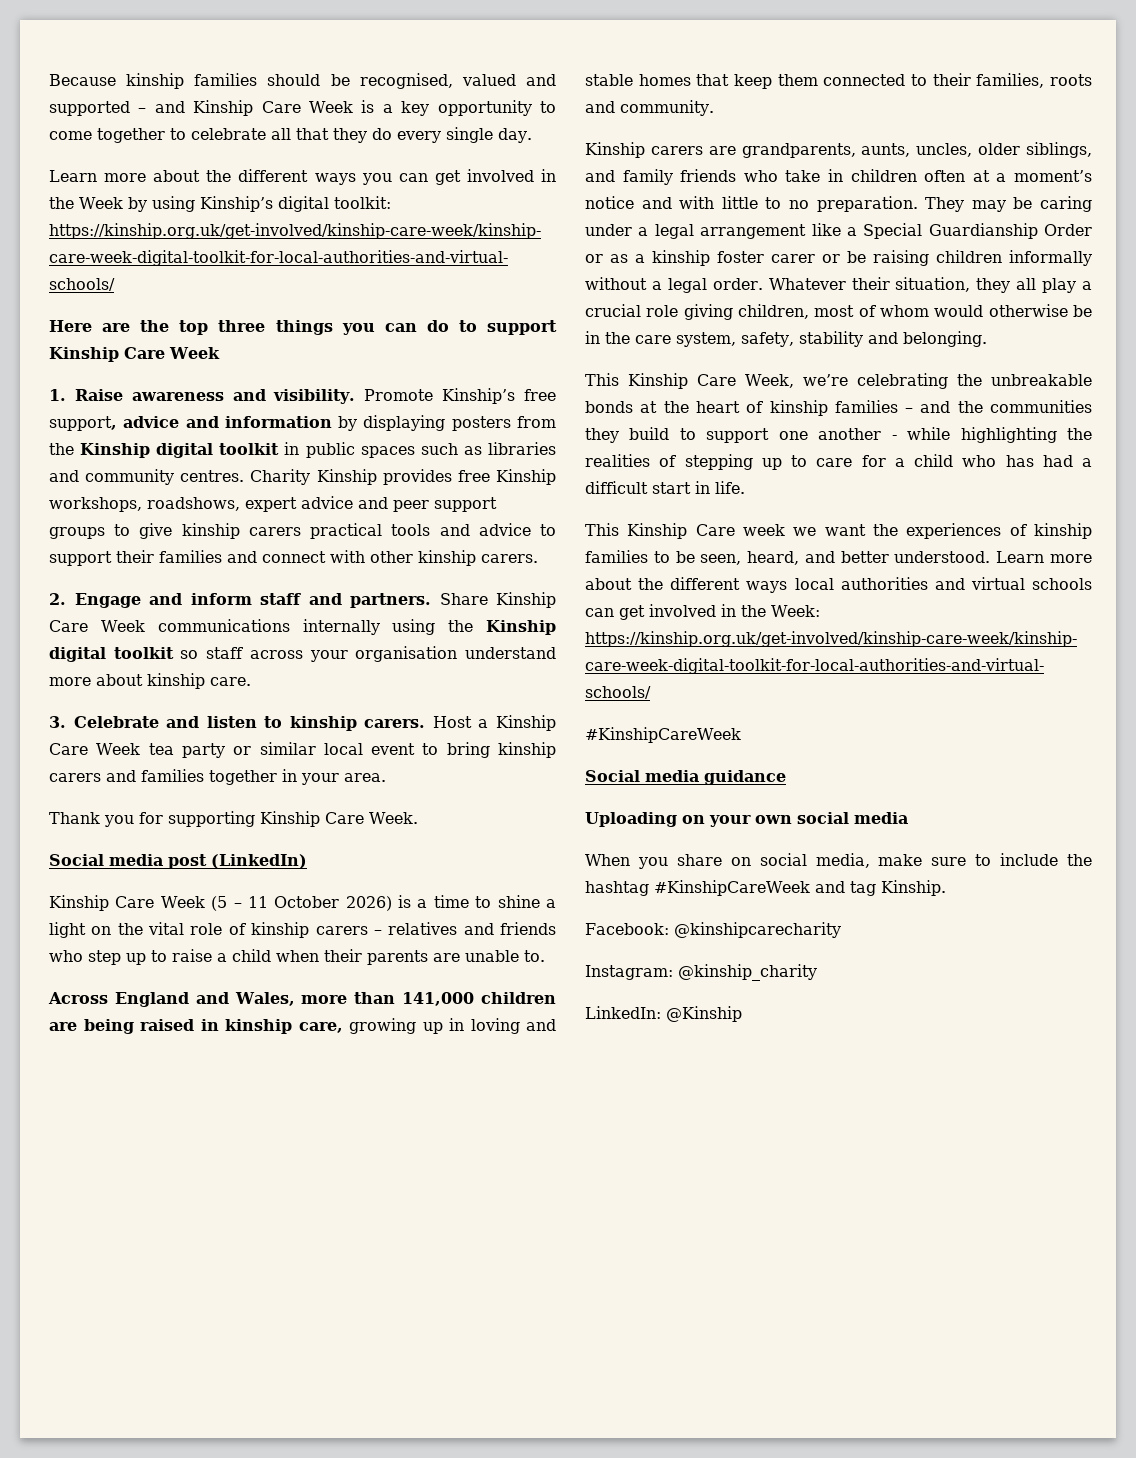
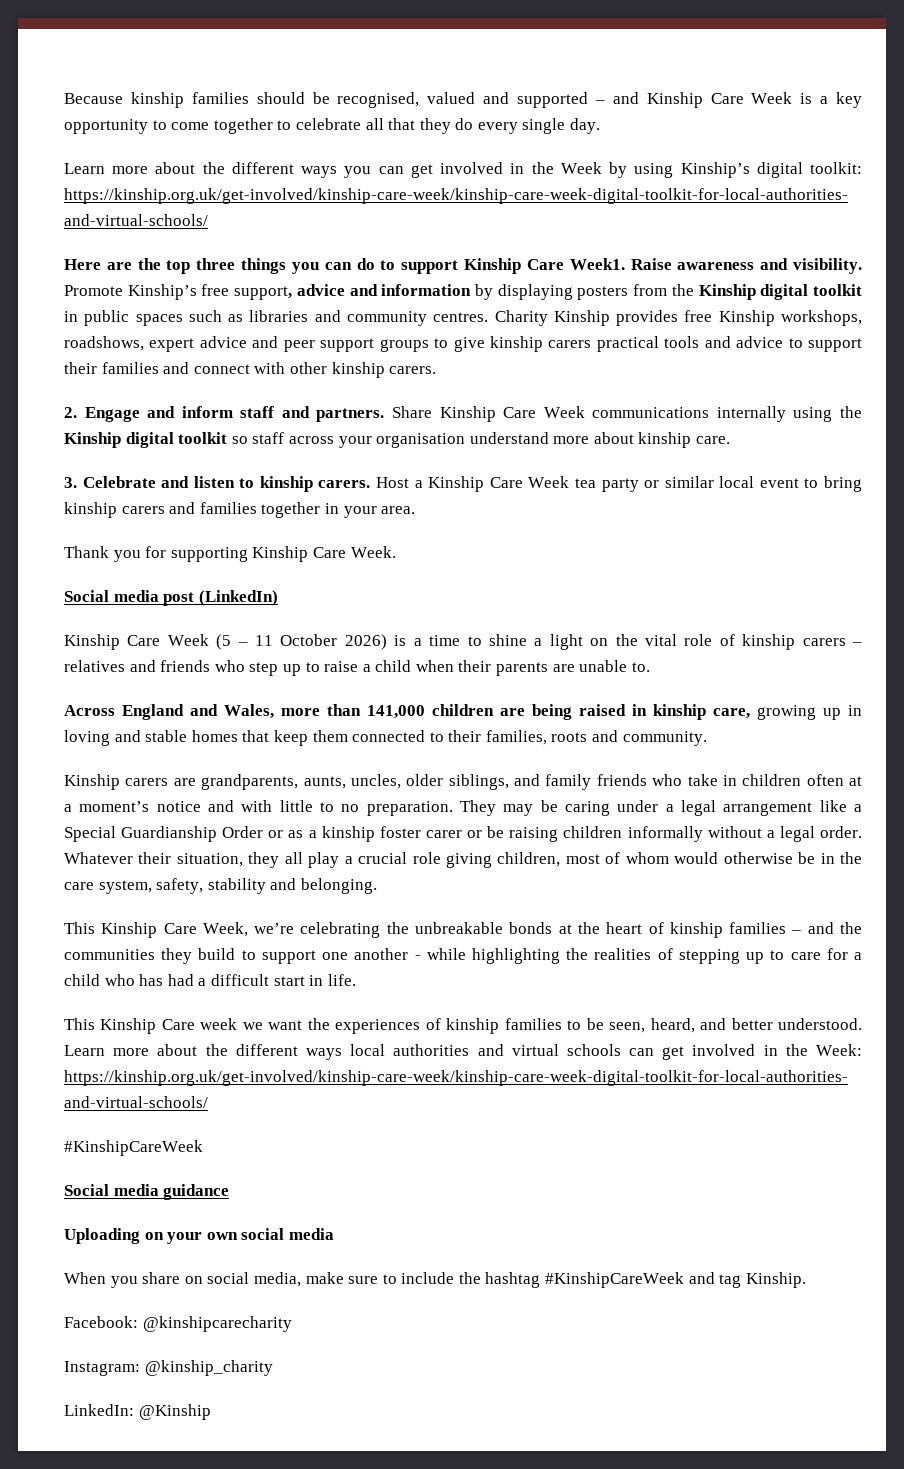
[169,347,220,359] [49,389,66,401] Week // 1. -> [569,258,625,270] Week1.

